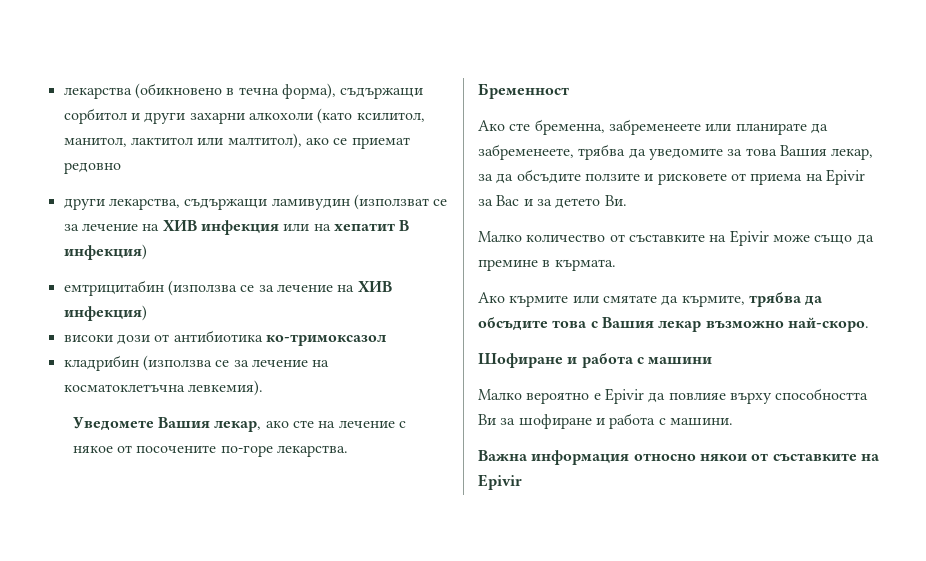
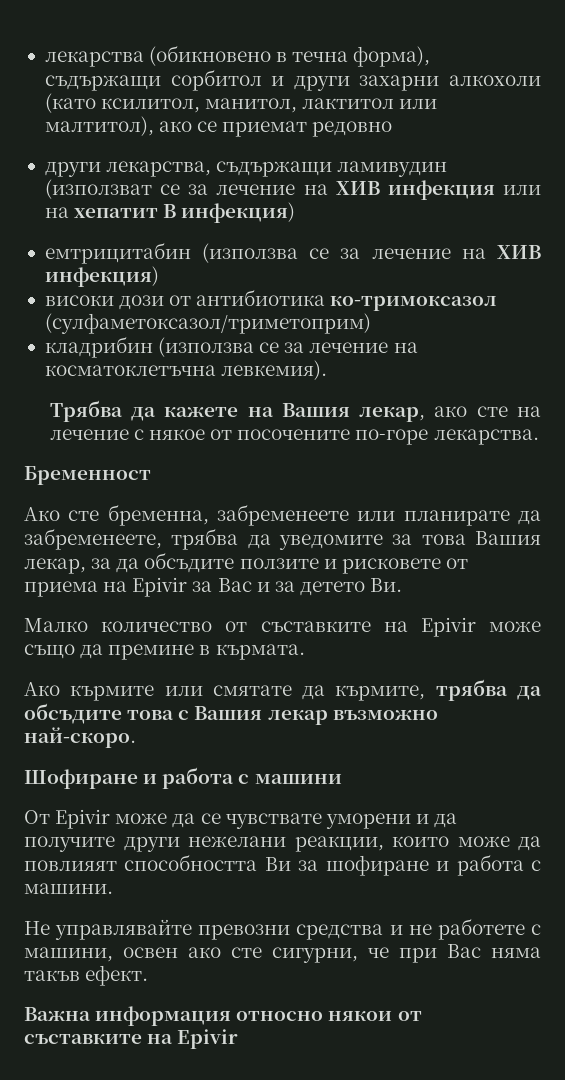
(387, 340) none -> [44,313,371,334] (сулфаметоксазол/триметоприм)
[72,417,154,431] Уведомете -> [49,400,274,422] Трябва да кажете на
[478,388,772,404] Малко вероятно е Epivir да повлияе върху -> [24,809,458,829] [24,836,541,852] [24,860,117,871] От Epivir може да се чувствате уморени и да получите други нежелани реакции, които може да повлияят
(733, 422) none -> [24,918,542,940] [24,944,541,963] [24,965,149,986] // Не управлявайте превозни средства и не работете с машини, освен ако сте сигурни, че при Вас няма такъв ефект.

